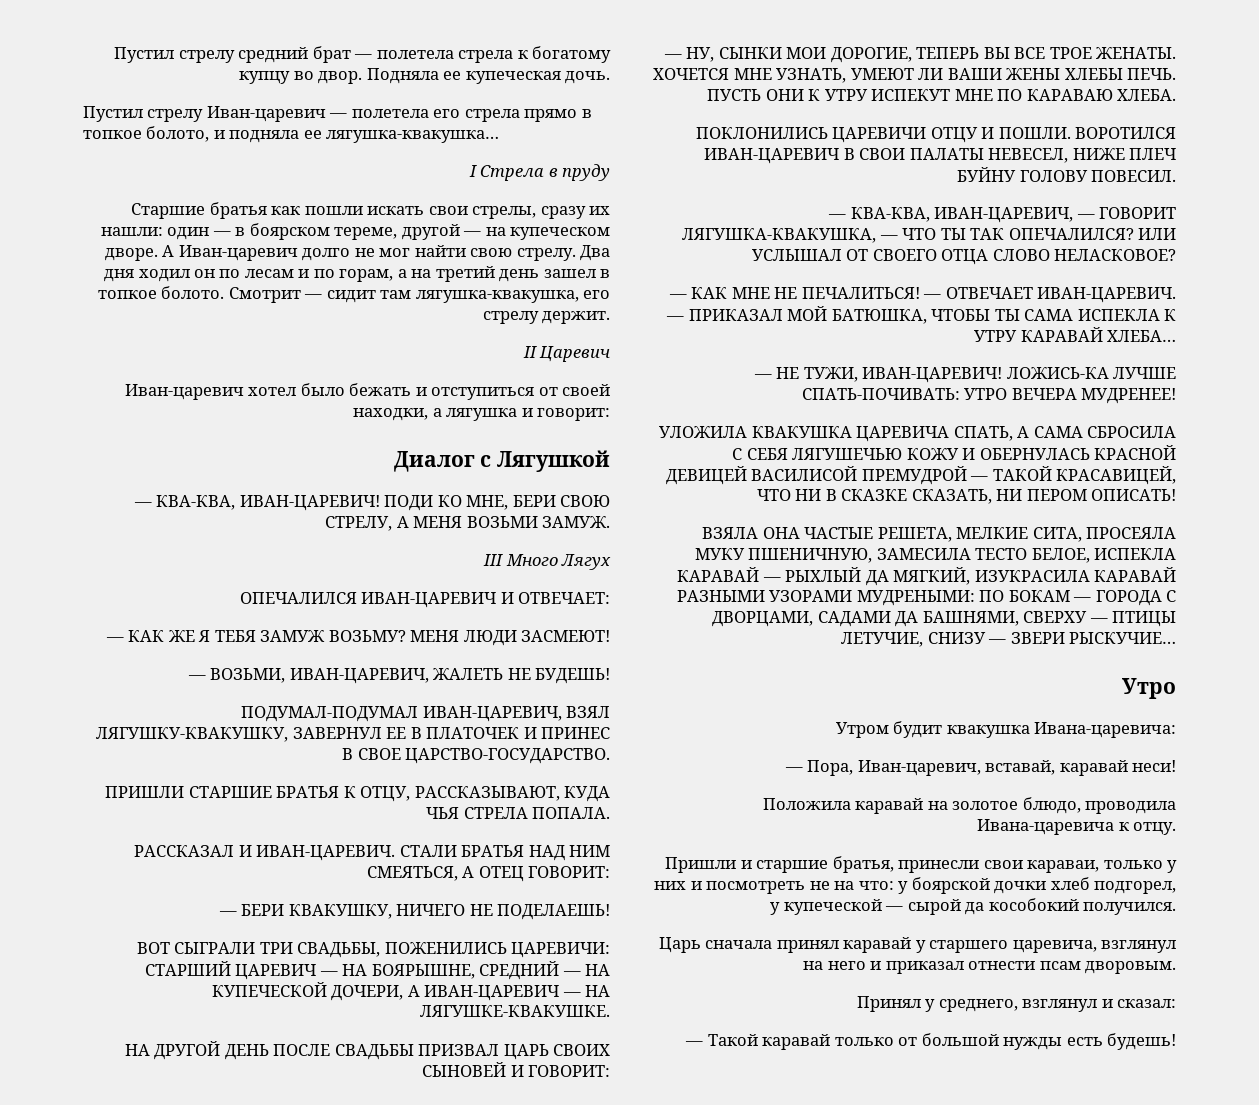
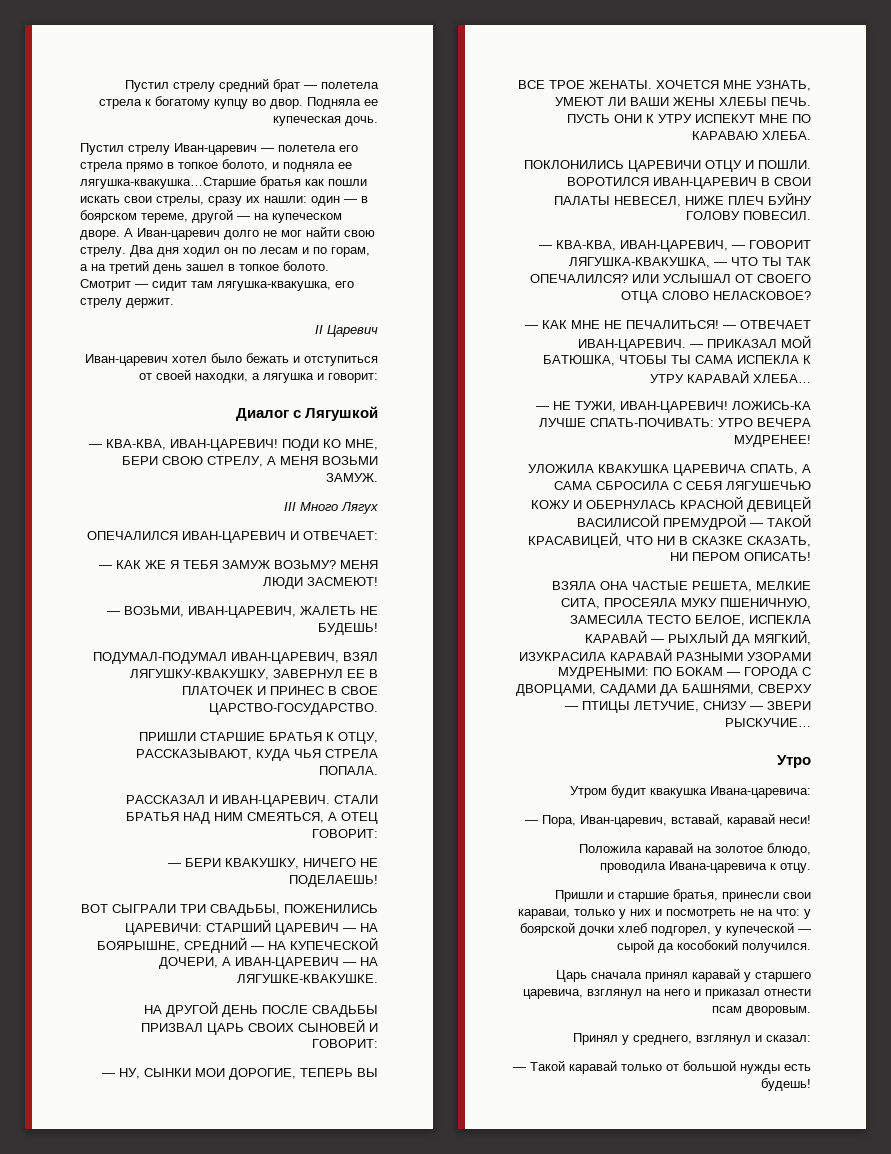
[326,130,500,143] [468,164,610,181] [131,203,206,219] лягушка-квакушка… // I Стрела в пруду // Старшие -> [80,177,256,189] лягушка-квакушка…Старшие

